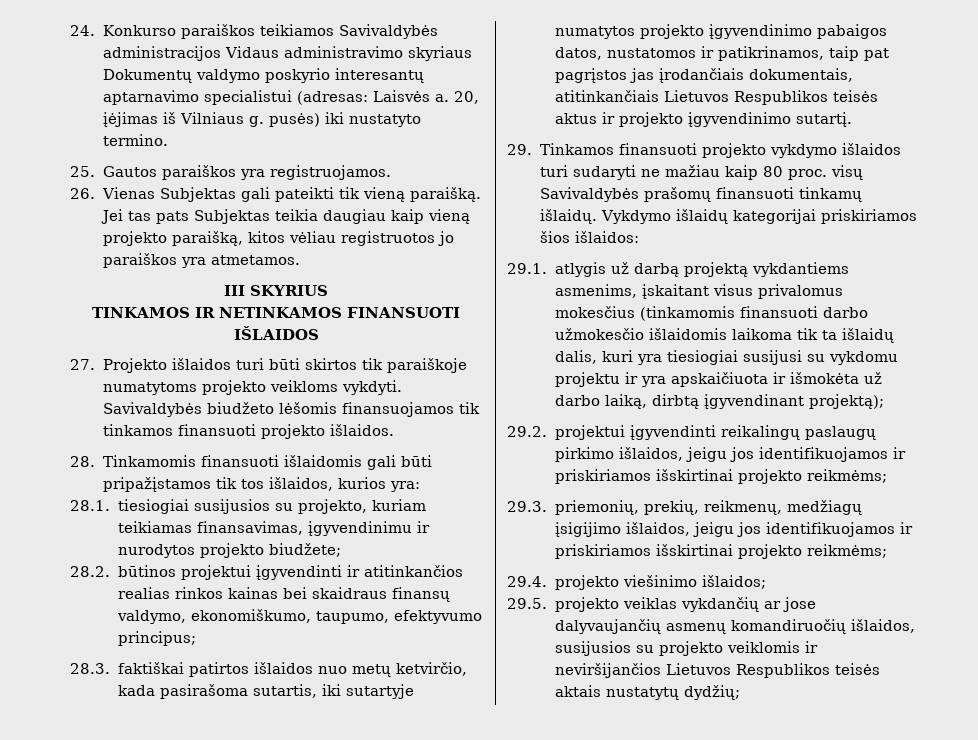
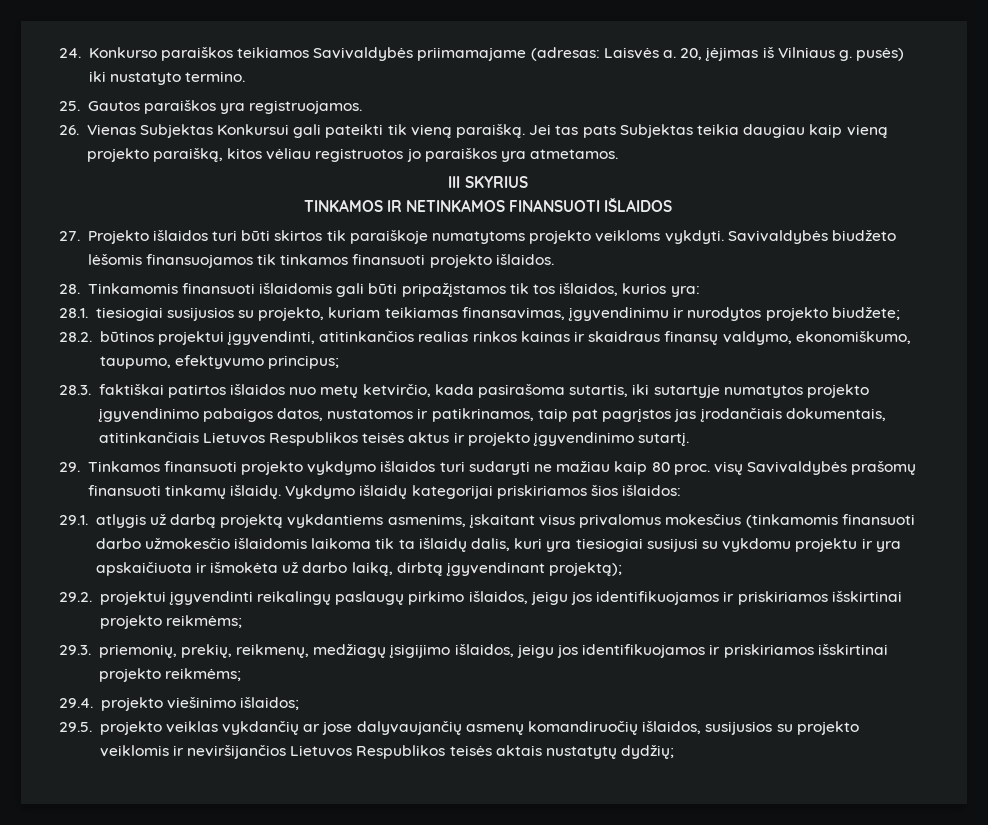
[102,46,472,61] [102,68,424,83] [102,90,292,105] administracijos Vidaus administravimo skyriaus Dokumentų valdymo poskyrio interesantų aptarnavimo specialistui -> [417,47,527,61] priimamajame
(236, 194) none -> [217,124,290,135] Konkursui
[255,565,360,580] įgyvendinti ir -> [227,331,316,345] įgyvendinti,
[282,587,307,599] bei -> [574,331,586,342] ir

